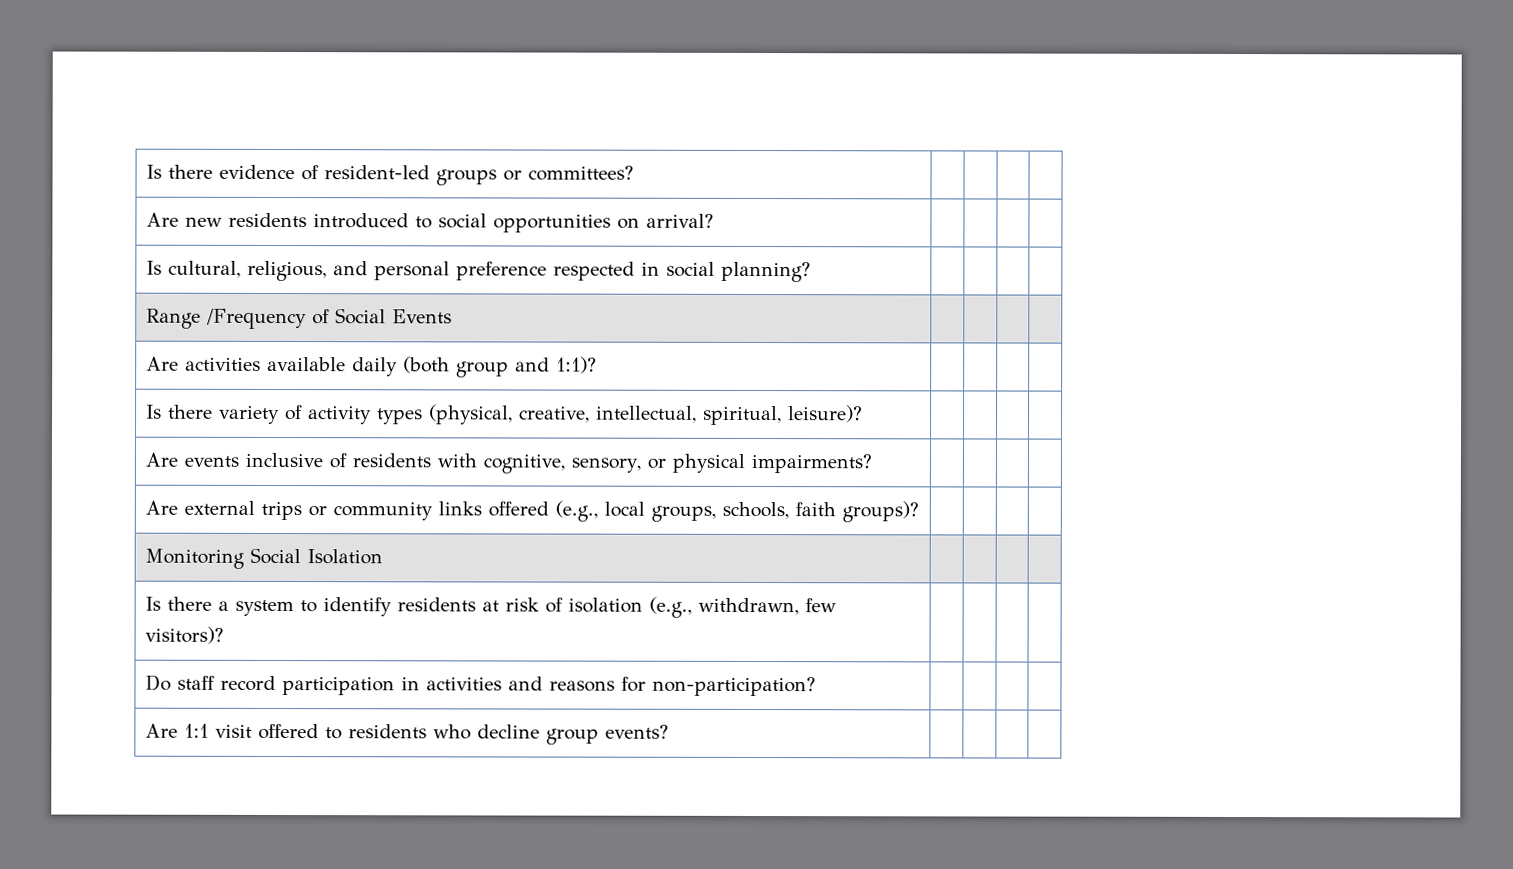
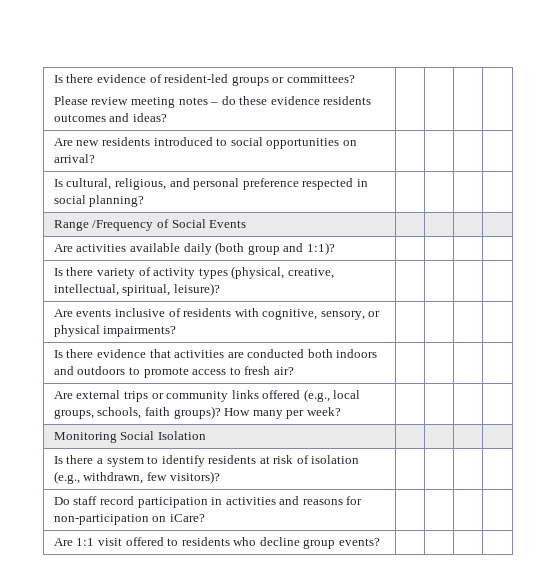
(635, 173) none -> [53,96,372,108] [53,113,167,122] // Please review meeting notes – do these evidence residents outcomes and ideas?
(872, 463) none -> [53,349,378,358] [53,366,294,378] // Is there evidence that activities are conducted both indoors and outdoors to promote access to fresh air? | | | |
(920, 512) none -> [224,407,341,419] How many per week?
[652,676,817,697] non-participation? -> [53,514,205,525] non-participation on iCare?

